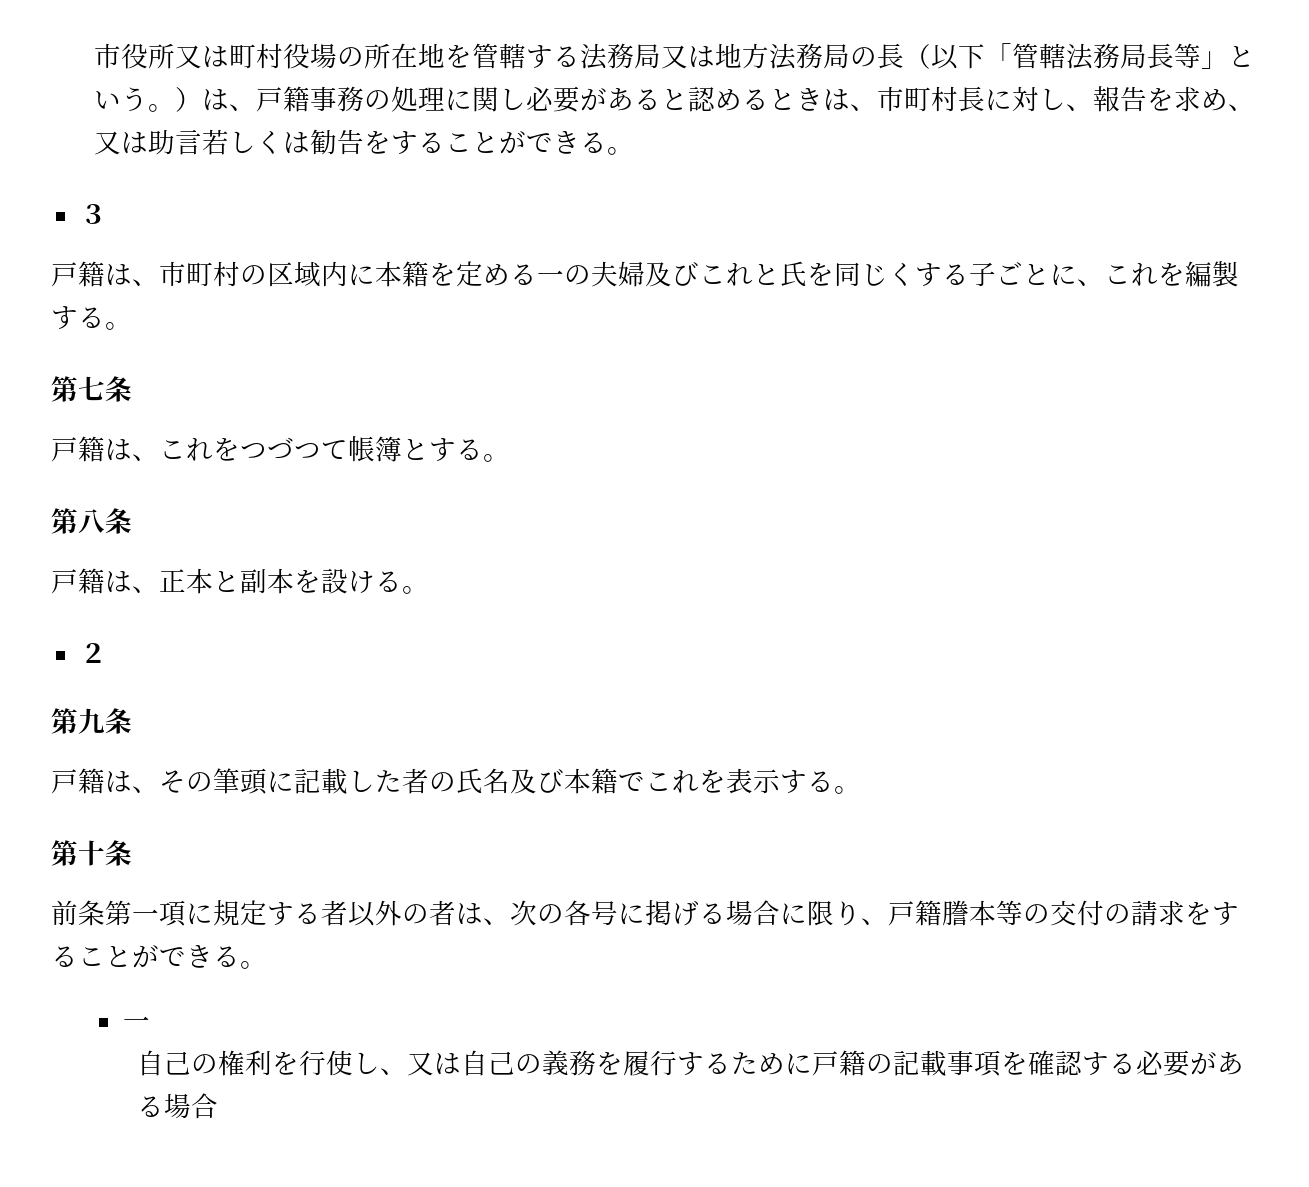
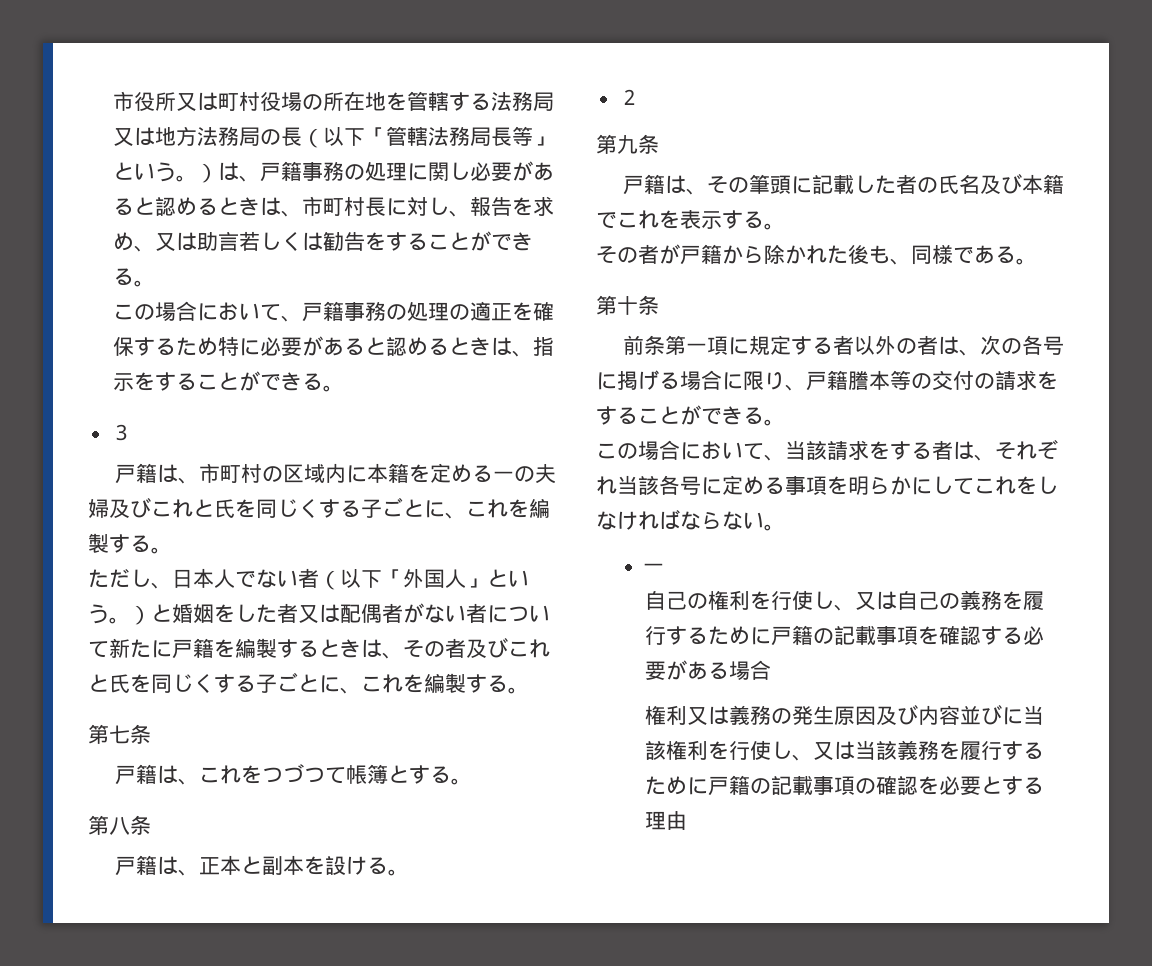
(635, 151) none -> [112,301,554,322] [112,336,554,357] [112,371,344,392] // この場合において、戸籍事務の処理の適正を確保するため特に必要があると認めるときは、指示をすることができる。
(132, 326) none -> [88,568,529,590] [88,603,550,625] [88,638,550,659] [88,672,529,694] // ただし、日本人でない者（以下「外国人」という。）と婚姻をした者又は配偶者がない者について新たに戸籍を編製するときは、その者及びこれと氏を同じくする子ごとに、これを編製する。
(861, 790) none -> [596,244,1037,265] // その者が戸籍から除かれた後も、同様である。
(267, 965) none -> [596,439,1058,461] [596,475,1058,495] [596,510,785,531] // この場合において、当該請求をする者は、それぞれ当該各号に定める事項を明らかにしてこれをしなければならない。
(219, 1106) none -> [645,705,1045,725] [645,740,1045,761] [645,775,1045,796] [645,811,688,830] // 権利又は義務の発生原因及び内容並びに当該権利を行使し、又は当該義務を履行するために戸籍の記載事項の確認を必要とする理由

